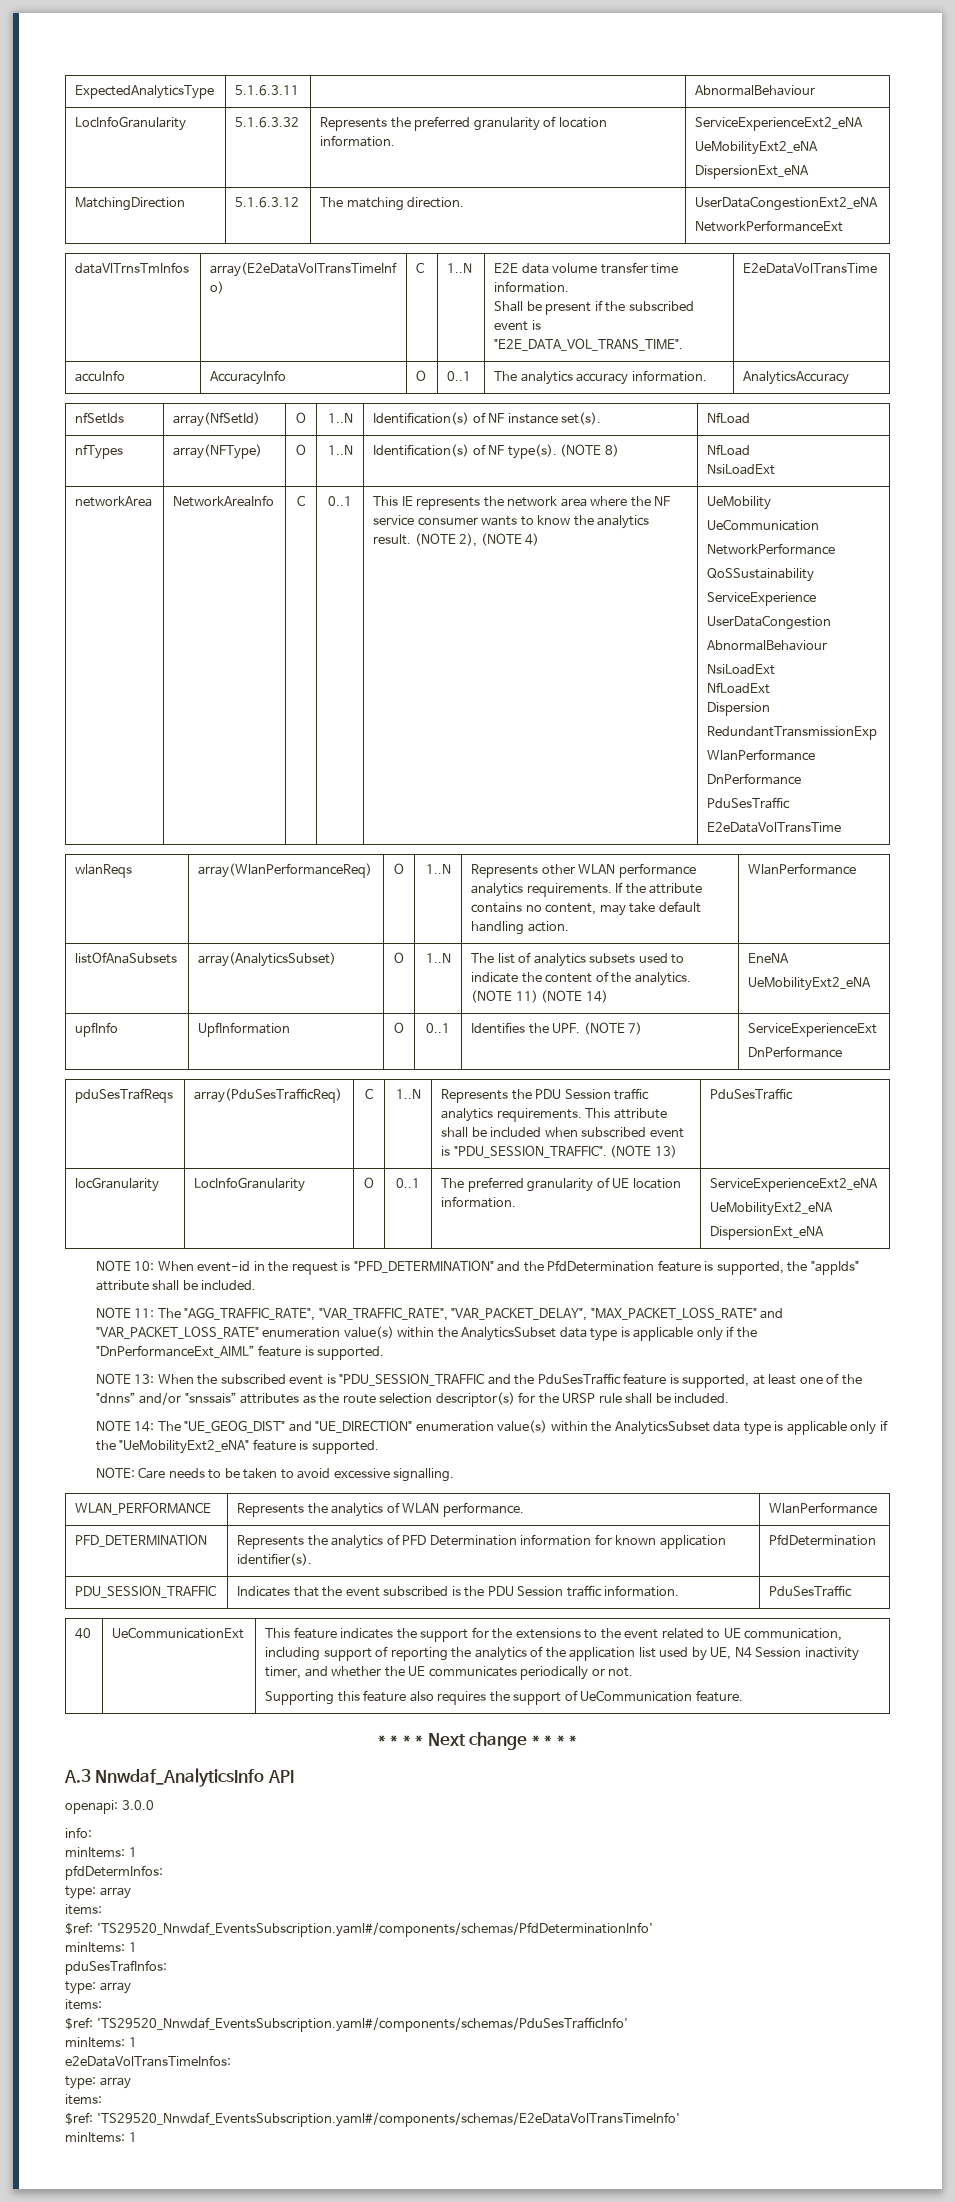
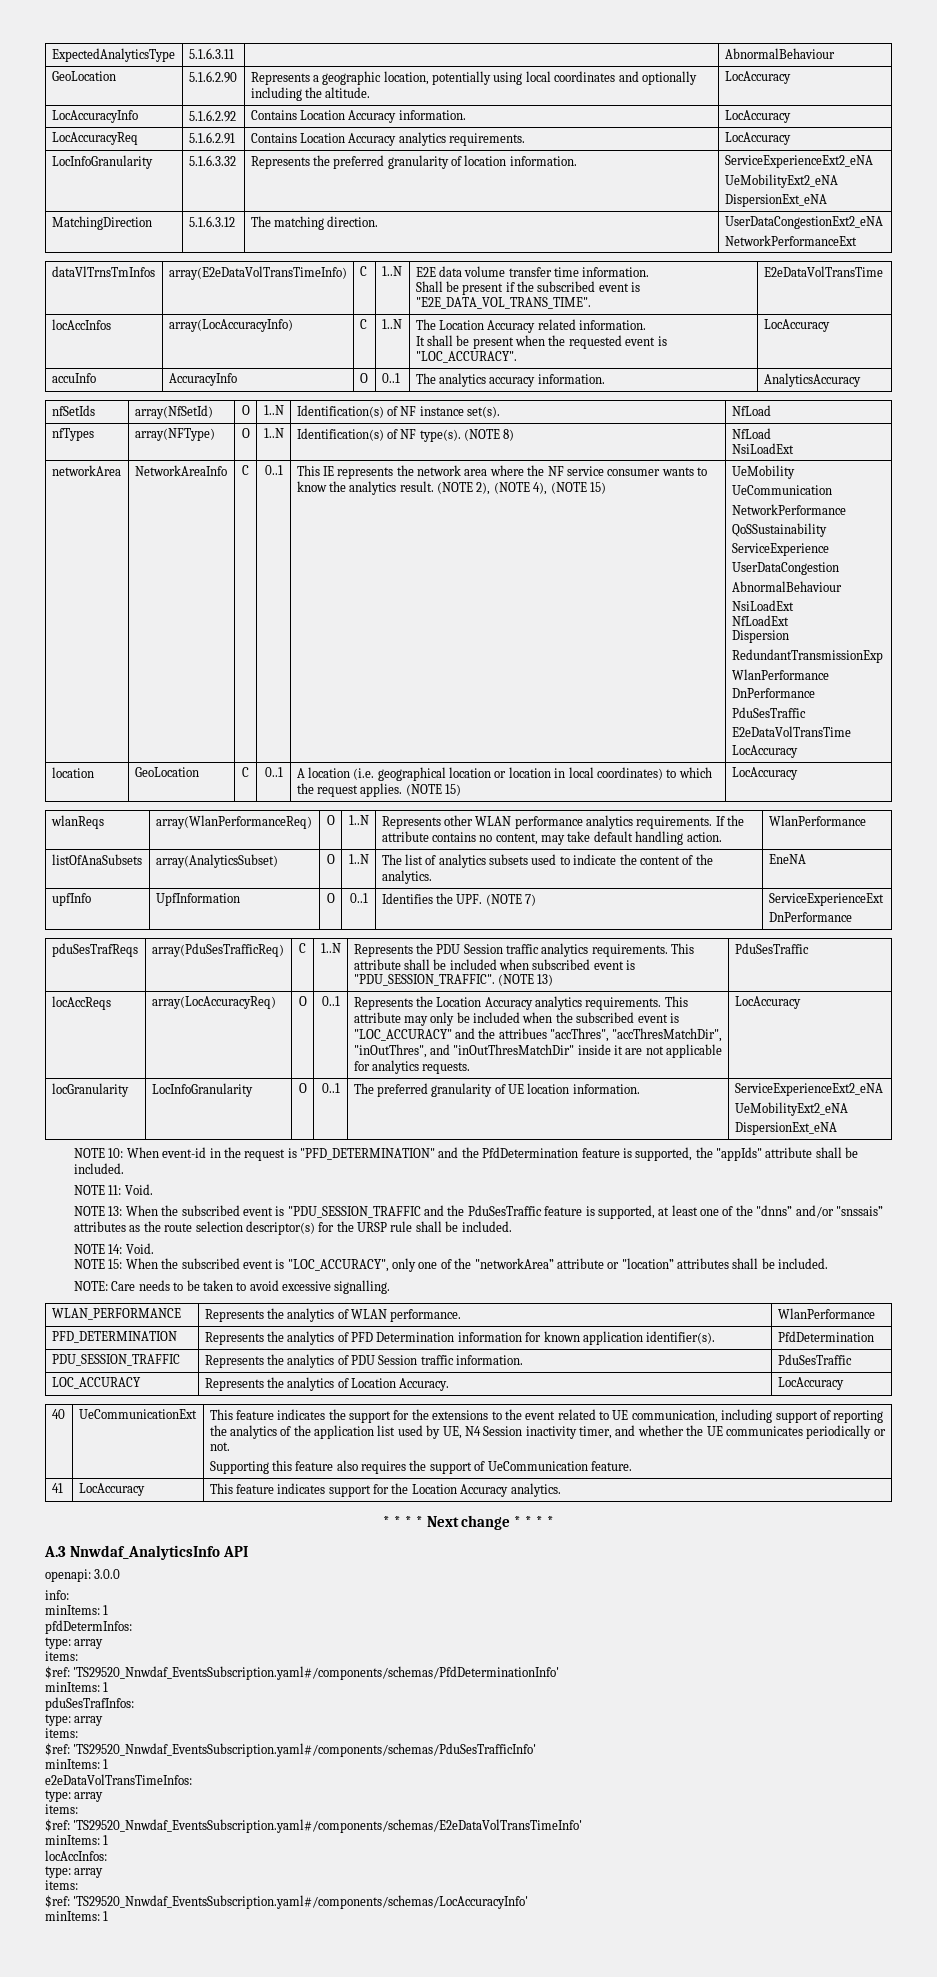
(816, 90) none -> [51,71,116,81] [188,71,237,83] [250,71,697,85] [250,87,371,101] [724,71,791,84] [51,110,138,123] [188,110,236,122] [250,110,466,123] [724,110,791,123] [51,132,138,145] [188,132,235,144] [250,132,526,146] [724,132,791,145] // GeoLocation | 5.1.6.2.90 | Represents a geographic location, potentially using local coordinates and optionally including the altitude. | LocAccuracy // LocAccuracyInfo | 5.1.6.2.92 | Contains Location Accuracy information. | LocAccuracy // LocAccuracyReq | 5.1.6.2.91 | Contains Location Accuracy analytics requirements. | LocAccuracy
(878, 268) none -> [51,319,111,330] [168,319,293,332] [359,319,367,329] [381,319,402,329] [415,319,647,333] [415,335,667,349] [415,351,517,363] [763,319,830,332] // locAccInfos | array(LocAccuracyInfo) | C | 1..N | The Location Accuracy related information. // It shall be present when the requested event is "LOC_ACCURACY". | LocAccuracy
[525,533,540,546] 4) -> [533,482,606,495] 4), (NOTE 15)
(842, 827) none -> [731,745,798,758] [51,767,94,778] [134,767,199,777] [242,767,249,777] [264,767,283,777] [296,767,712,781] [296,783,462,797] [731,767,798,780] // LocAccuracy // location | GeoLocation | C | 0..1 | A location (i.e. geographical location or location in local coordinates) to which the request applies. (NOTE 15) | LocAccuracy
[471,990,608,1003] (NOTE 11) (NOTE 14) -> (432, 877) none
[748,977,872,991] // UeMobilityExt2_eNA -> (806, 859) none
(794, 1094) none -> [51,996,111,1010] [151,996,276,1009] [298,996,307,1006] [321,996,340,1006] [353,996,688,1010] [353,1012,679,1026] [353,1028,723,1042] [353,1044,723,1058] [353,1060,471,1074] [734,996,801,1009] // locAccReqs | array(LocAccuracyReq) | O | 0..1 | Represents the Location Accuracy analytics requirements. This attribute may only be included when the subscribed event is "LOC_ACCURACY" and the attribues "accThres", "accThresMatchDir", "inOutThres", and "inOutThresMatchDir" inside it are not applicable for analytics requests. | LocAccuracy
[157,1307,784,1321] [95,1326,757,1341] [95,1345,385,1360] The "AGG_TRAFFIC_RATE", "VAR_TRAFFIC_RATE", "VAR_PACKET_DELAY", "MAX_PACKET_LOSS_RATE" and "VAR_PACKET_LOSS_RATE" enumeration value(s) within the AnalyticsSubset data type is applicable only if the "DnPerformanceExt_AIML” feature is supported. -> [124,1184,153,1195] Void.
[157,1420,888,1435] [95,1439,379,1454] The "UE_GEOG_DIST" and "UE_DIRECTION" enumeration value(s) within the AnalyticsSubset data type is applicable only if the "UeMobilityExt2_eNA" feature is supported. -> [125,1243,154,1254] [74,1258,829,1272] Void. // NOTE 15: When the subscribed event is "LOC_ACCURACY", only one of the "networkArea” attribute or "location” attributes shall be included.
[237,1586,485,1597] Indicates that the event subscribed is the -> [204,1354,349,1368] Represents the analytics of
(853, 1591) none -> [51,1377,141,1389] [204,1377,450,1391] [777,1377,844,1390] // LOC_ACCURACY | Represents the analytics of Location Accuracy. | LocAccuracy
(743, 1696) none -> [51,1483,63,1493] [78,1483,145,1496] [209,1483,561,1497] // 41 | LocAccuracy | This feature indicates support for the Location Accuracy analytics.
(137, 2137) none -> [45,1850,107,1861] [45,1866,104,1878] [45,1880,78,1890] [45,1895,529,1909] [45,1911,109,1921] // locAccInfos: // type: array // items: // $ref: 'TS29520_Nnwdaf_EventsSubscription.yaml#/components/schemas/LocAccuracyInfo' // minItems: 1

